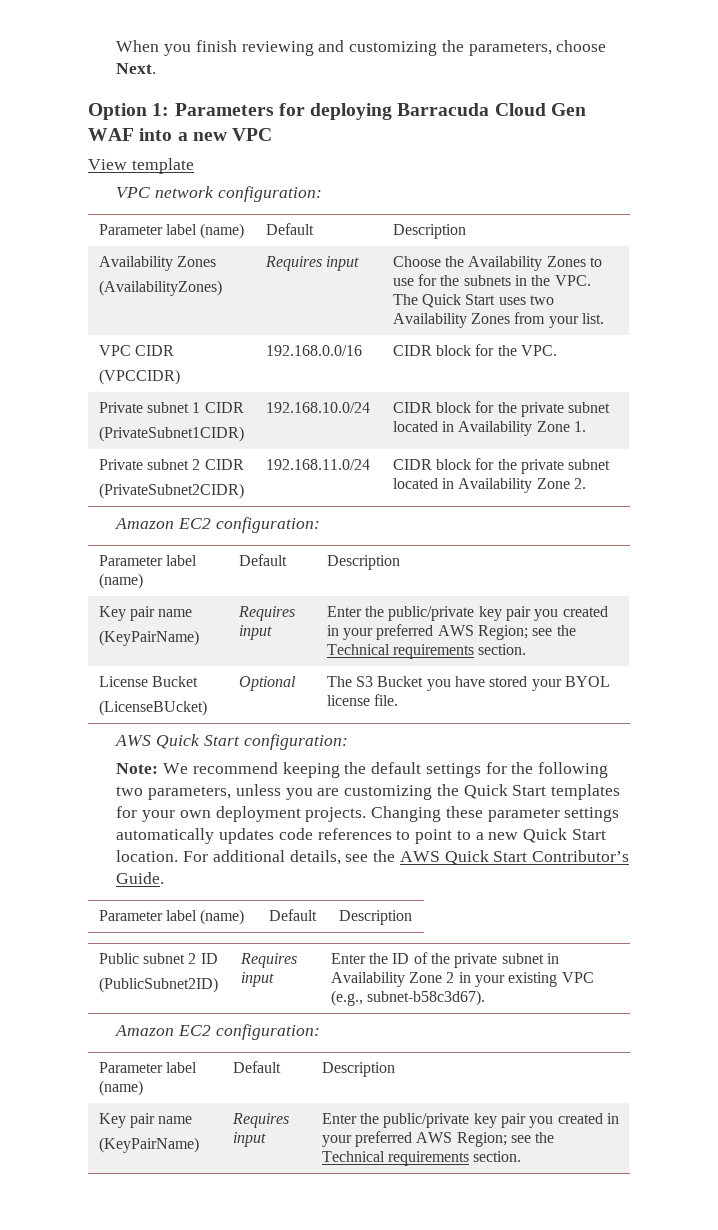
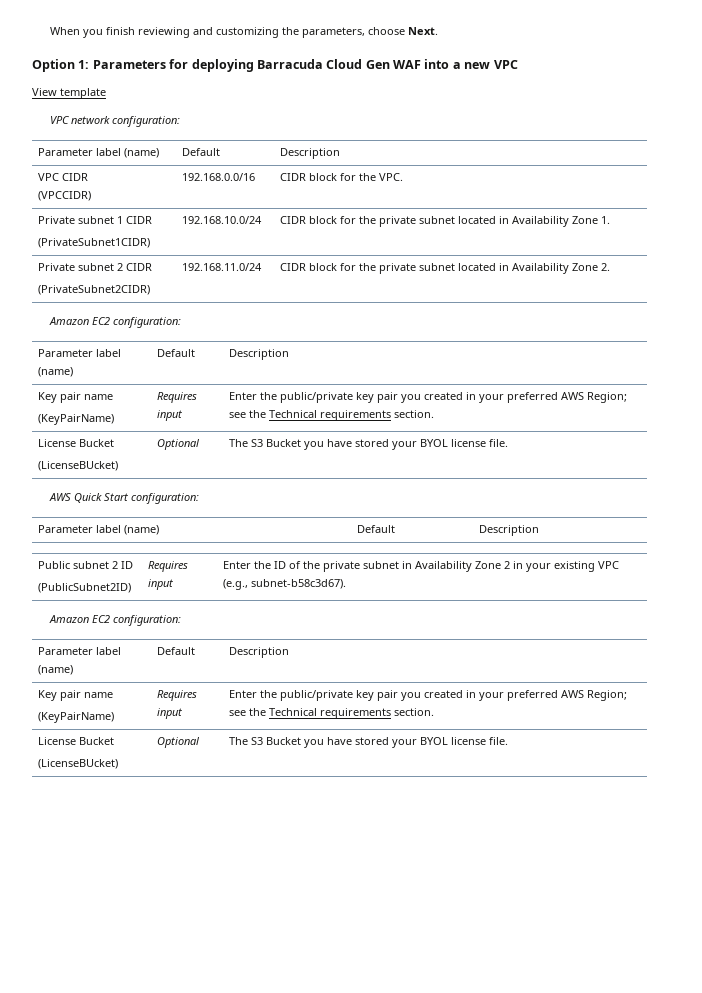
[98,256,217,271] [98,280,222,296] [264,256,360,271] [392,256,603,271] [392,274,591,286] [392,294,555,308] [392,312,605,328] // Availability Zones // (AvailabilityZones) | Requires input | Choose the Availability Zones to use for the subnets in the VPC. The Quick Start uses two Availability Zones from your list. -> (341, 153) none
[116,762,608,778] [116,784,620,800] [116,806,620,822] [116,828,606,844] [116,850,629,865] [116,872,165,884] // Note: We recommend keeping the default settings for the following two parameters, unless you are customizing the Quick Start templates for your own deployment projects. Changing these parameter settings automatically updates code references to point to a new Quick Start location. For additional details, see the AWS Quick Start Contributor’s Guide. -> (200, 498) none
(522, 1156) none -> [38,737,115,745] [38,759,119,769] [157,737,201,748] [229,737,509,748] // License Bucket // (LicenseBUcket) | Optional | The S3 Bucket you have stored your BYOL license file.

